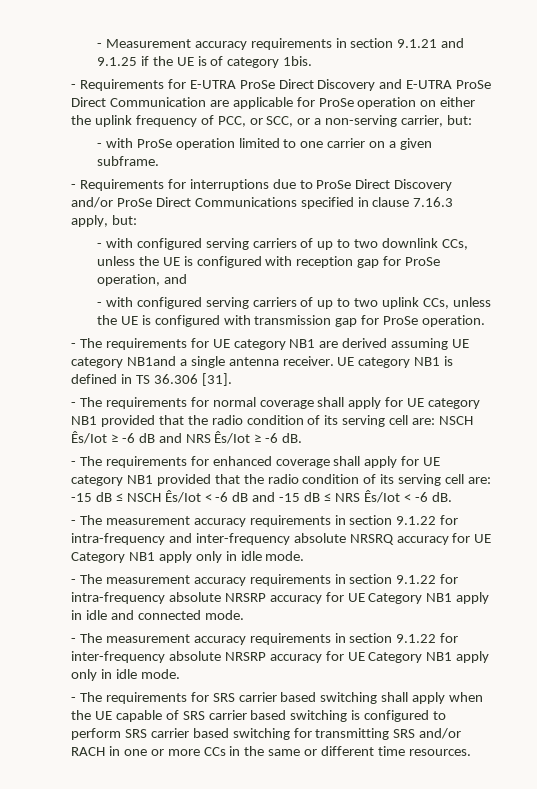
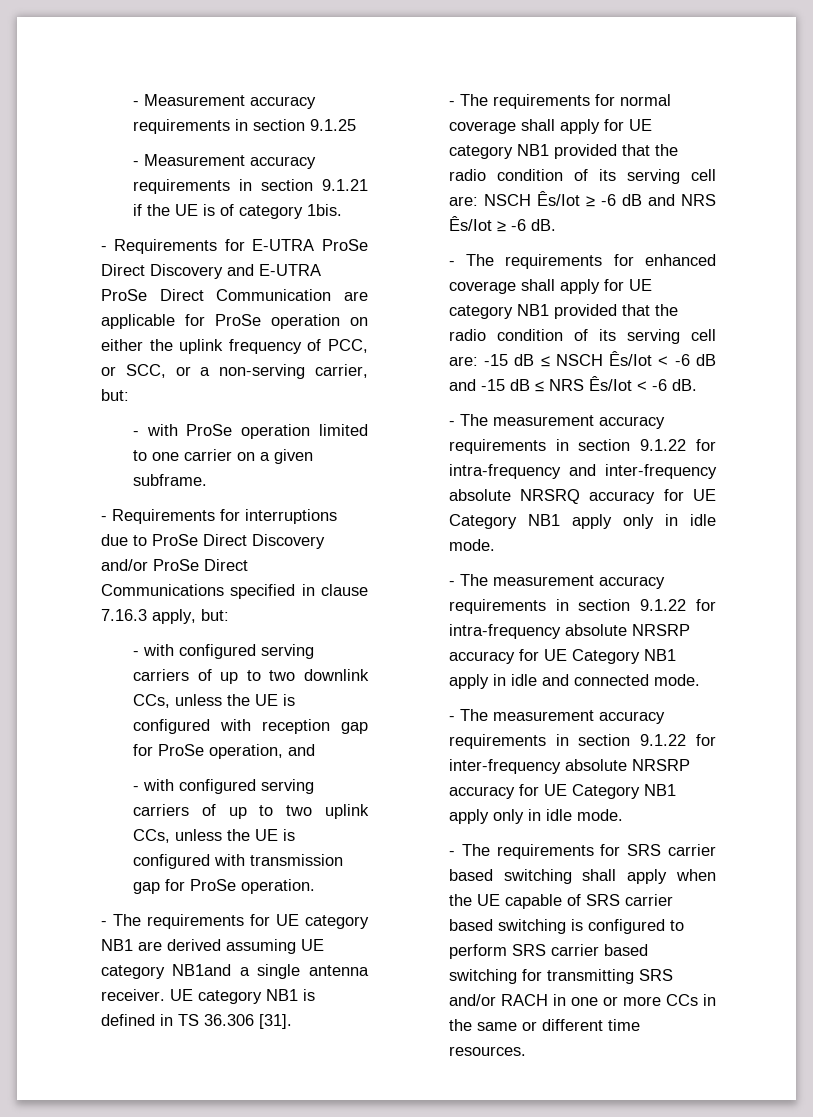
[96,38,465,50] [96,57,137,66] - Measurement accuracy requirements in section 9.1.21 and 9.1.25 -> [132,94,316,109] [132,119,356,134] [132,154,316,169] [132,179,368,194] - Measurement accuracy requirements in section 9.1.25 // - Measurement accuracy requirements in section 9.1.21

